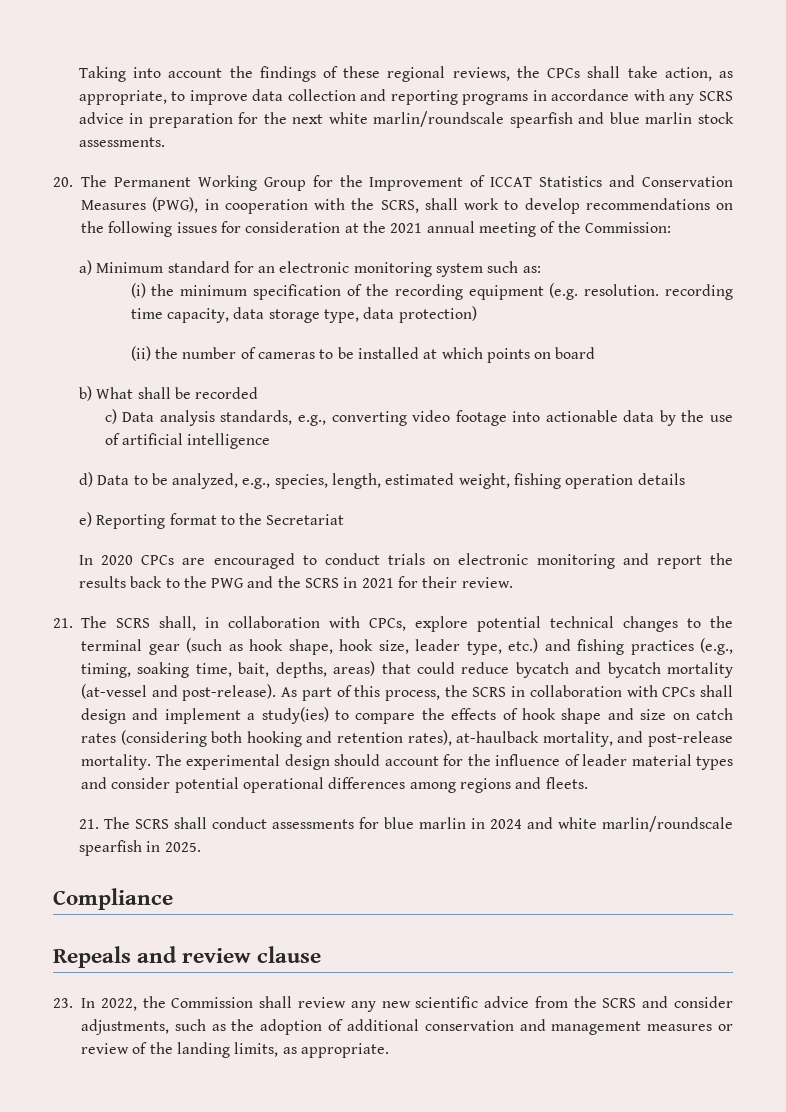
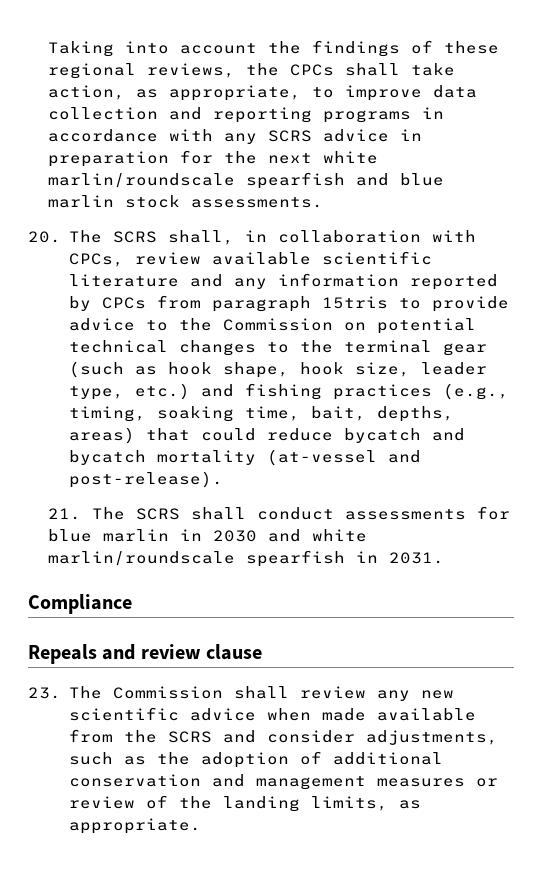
[113,175,733,191] [81,197,733,214] [81,221,671,237] [78,260,541,277] [130,283,734,300] [130,306,477,323] [130,346,596,363] [78,386,259,401] [104,409,734,426] [104,433,271,449] [78,472,685,489] [78,512,345,529] [78,553,733,569] [78,576,513,588] [53,616,107,628] Permanent Working Group for the Improvement of ICCAT Statistics and Conservation Measures (PWG), in cooperation with the SCRS, shall work to develop recommendations on the following issues for consideration at the 2021 annual meeting of the Commission: // a) Minimum standard for an electronic monitoring system such as: // (i) the minimum specification of the recording equipment (e.g. resolution. recording time capacity, data storage type, data protection) // (ii) the number of cameras to be installed at which points on board // b) What shall be recorded // c) Data analysis standards, e.g., converting video footage into actionable data by the use of artificial intelligence // d) Data to be analyzed, e.g., species, length, estimated weight, fishing operation details // e) Reporting format to the Secretariat // In 2020 CPCs are encouraged to conduct trials on electronic monitoring and report the results back to the PWG and the SCRS in 2021 for their review. // 21. The -> (102, 236) none
[415,616,468,632] explore -> [134,251,432,265] [68,273,498,290] [68,295,509,312] [68,318,366,331] review available scientific literature and any information reported by CPCs from paragraph 15tris to provide advice to the Commission on
[281,685,733,701] [81,707,733,724] [81,730,734,747] [81,754,733,770] [81,777,588,793] As part of this process, the SCRS in collaboration with CPCs shall design and implement a study(ies) to compare the effects of hook shape and size on catch rates (considering both hooking and retention rates), at-haulback mortality, and post-release mortality. The experimental design should account for the influence of leader material types and consider potential operational differences among regions and fleets. -> (223, 479) none
[489,819,522,829] 2024 -> [213,530,258,542] 2030
[164,842,201,852] 2025. -> [389,552,445,564] 2031.
[81,996,166,1011] In 2022, the -> [68,686,102,699] The
(530, 1002) none -> [266,708,476,721] when made available

